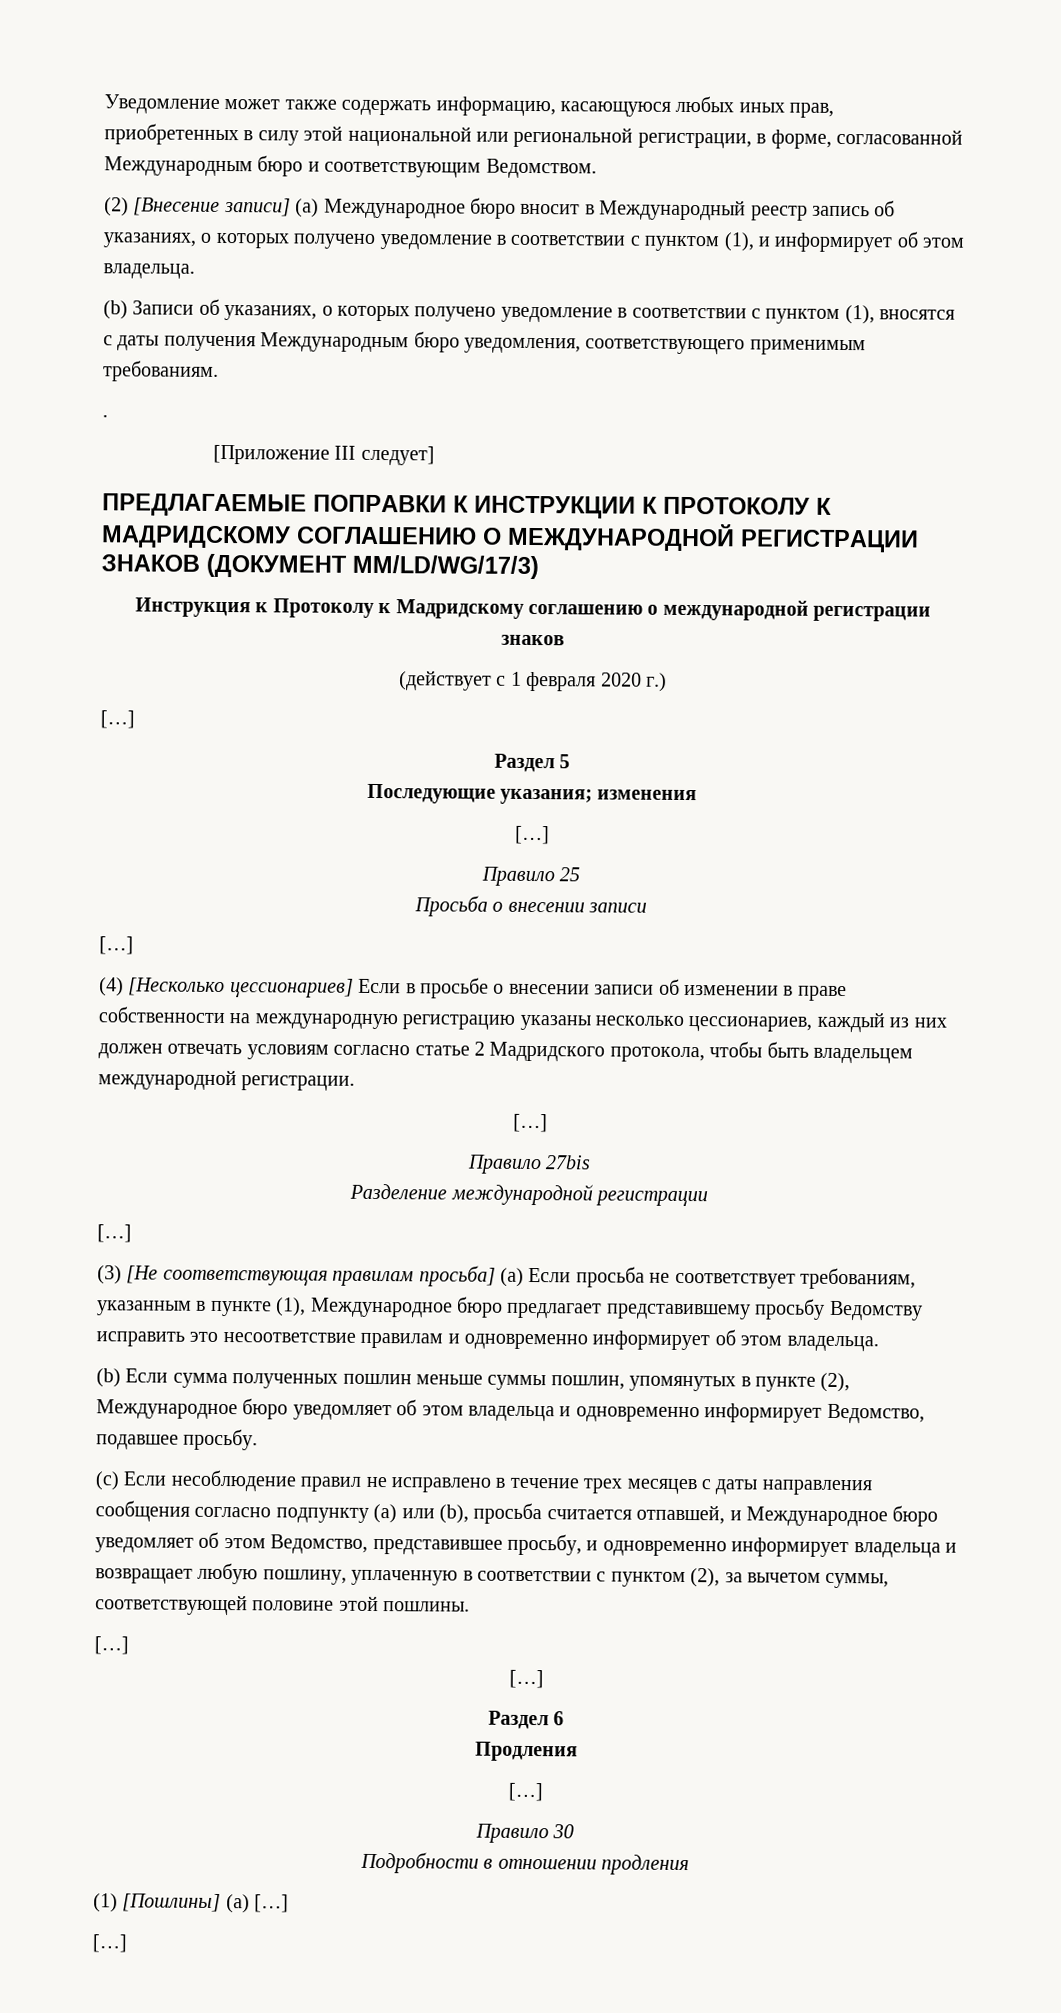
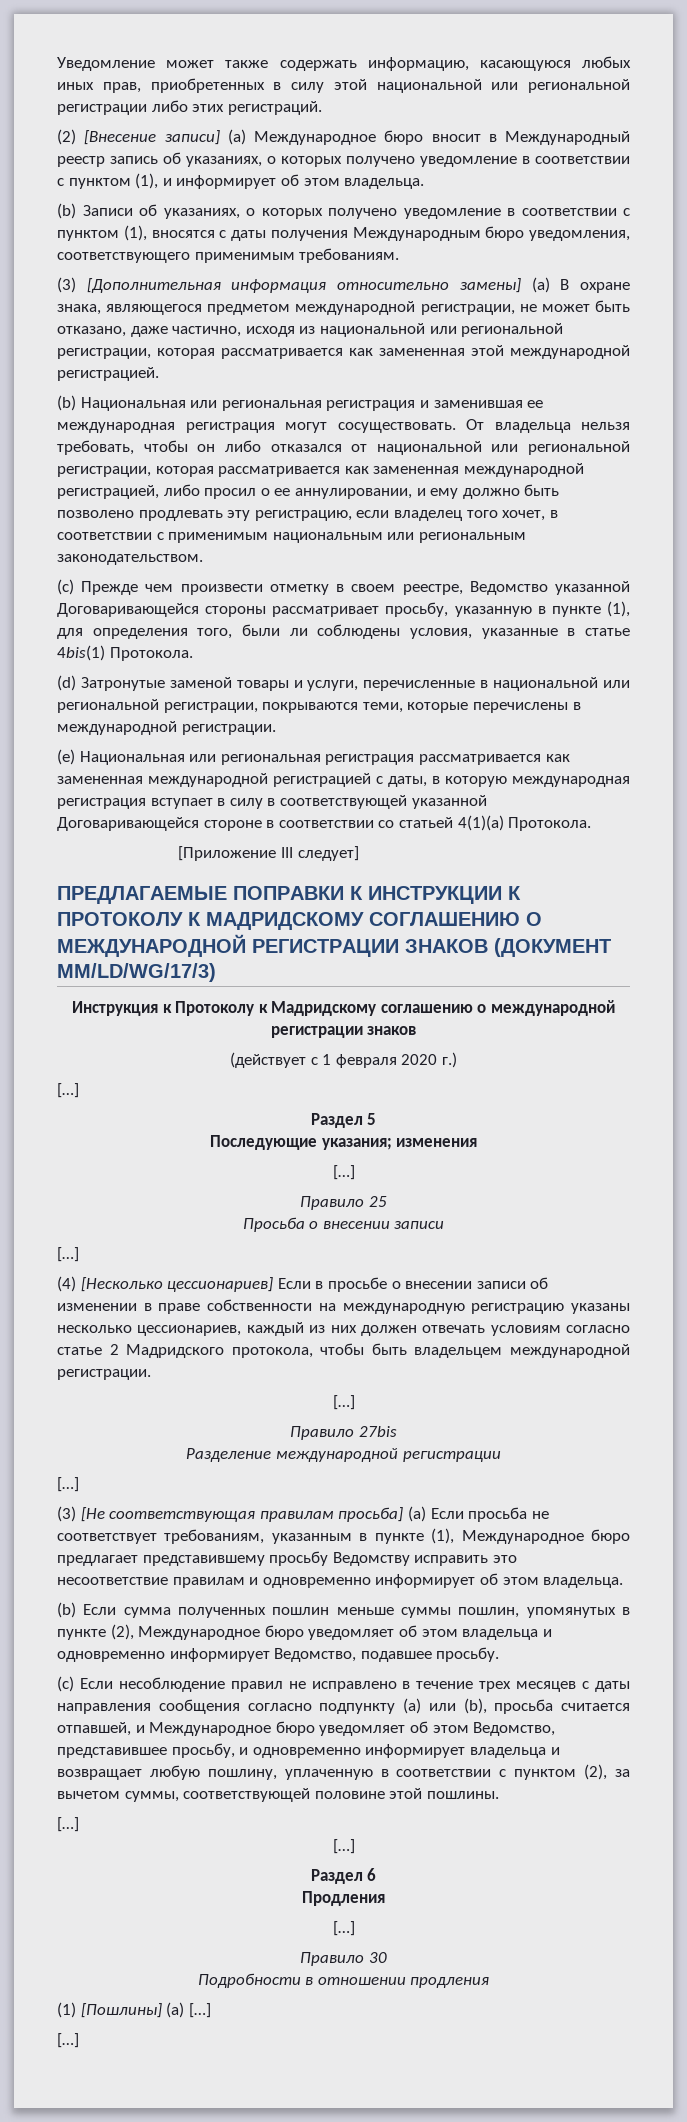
[637,128,963,149] [104,155,597,179] регистрации, в форме, согласованной Международным бюро и соответствующим Ведомством. -> [57,100,322,115] регистрации либо этих регистраций.
[102,414,108,418] . -> [57,277,630,293] [57,300,630,315] [57,323,564,337] [57,345,630,359] [57,367,159,381] [57,395,544,411] [57,419,630,433] [57,440,630,455] [57,463,584,477] [57,484,560,499] [57,510,558,521] [57,532,526,543] [57,554,203,565] [57,579,630,595] [57,601,630,617] [57,624,630,639] [57,645,193,661] [57,675,630,691] [57,699,581,713] [57,721,276,735] [57,749,570,765] [57,773,630,787] [57,795,487,809] [57,815,592,831] (3) [Дополнительная информация относительно замены] (а) В охране знака, являющегося предметом международной регистрации, не может быть отказано, даже частично, исходя из национальной или региональной регистрации, которая рассматривается как замененная этой международной регистрацией. // (b) Национальная или региональная регистрация и заменившая ее международная регистрация могут сосуществовать. От владельца нельзя требовать, чтобы он либо отказался от национальной или региональной регистрации, которая рассматривается как замененная международной регистрацией, либо просил о ее аннулировании, и ему должно быть позволено продлевать эту регистрацию, если владелец того хочет, в соответствии с применимым национальным или региональным законодательством. // (c) Прежде чем произвести отметку в своем реестре, Ведомство указанной Договаривающейся стороны рассматривает просьбу, указанную в пункте (1), для определения того, были ли соблюдены условия, указанные в статье 4bis(1) Протокола. // (d) Затронутые заменой товары и услуги, перечисленные в национальной или региональной регистрации, покрываются теми, которые перечислены в международной регистрации. // (e) Национальная или региональная регистрация рассматривается как замененная международной регистрацией с даты, в которую международная регистрация вступает в силу в соответствующей указанной Договаривающейся стороне в соответствии со статьей 4(1)(a) Протокола.

